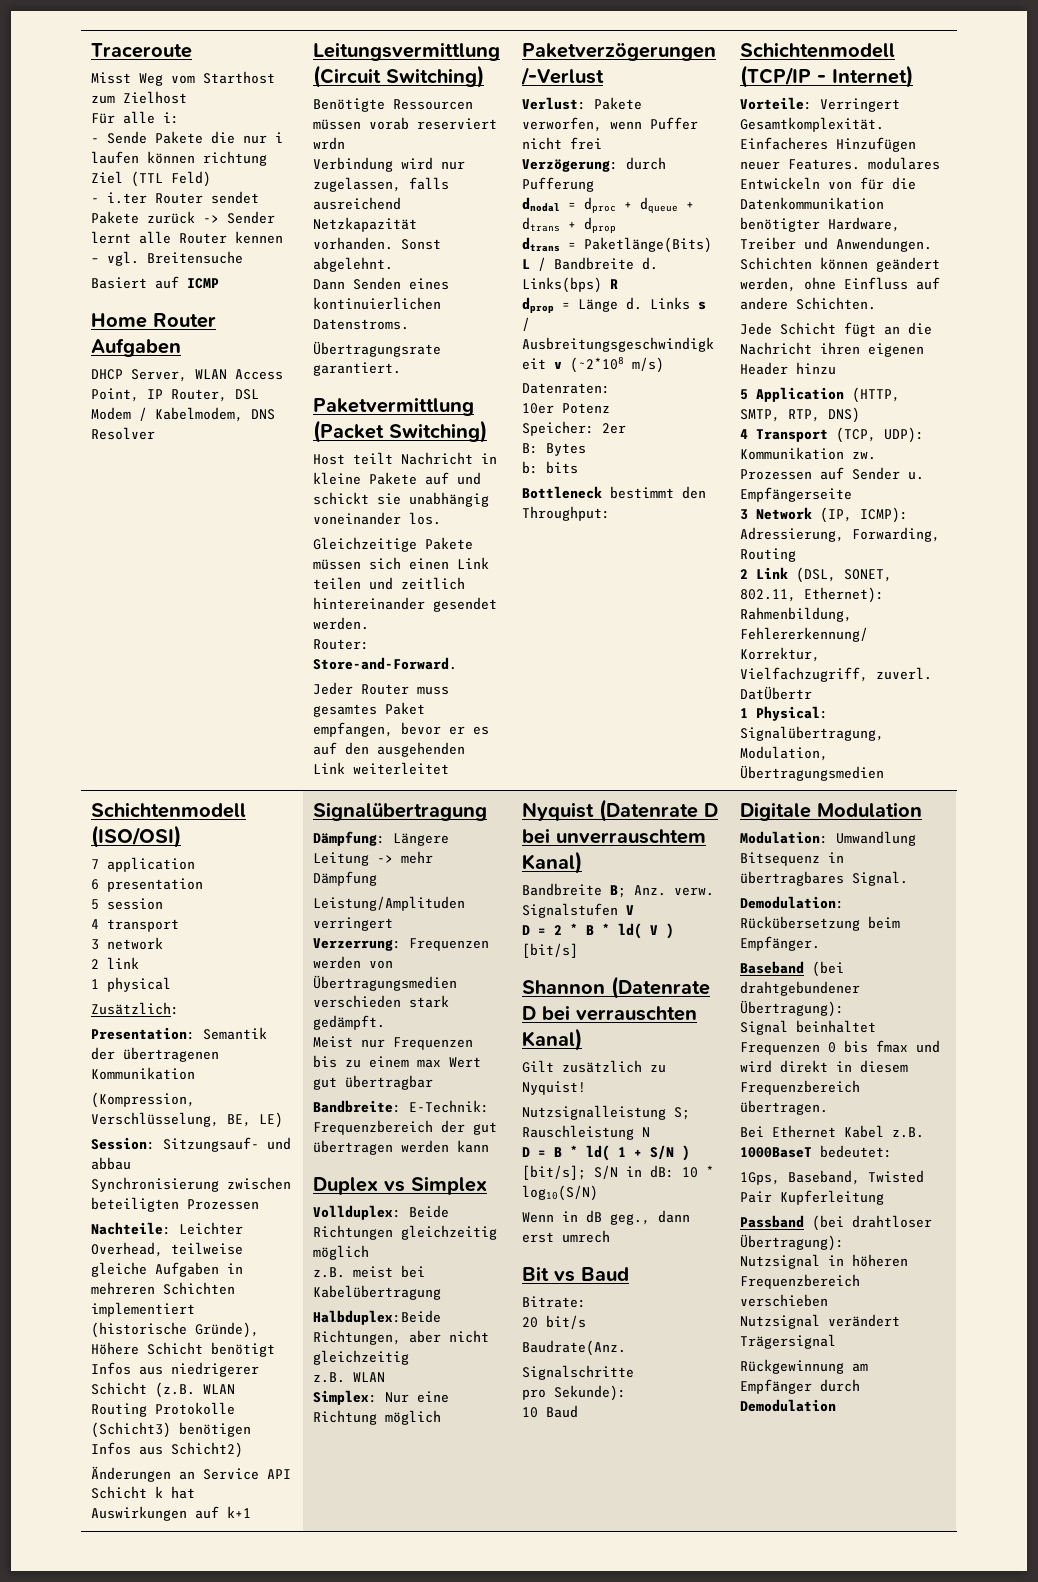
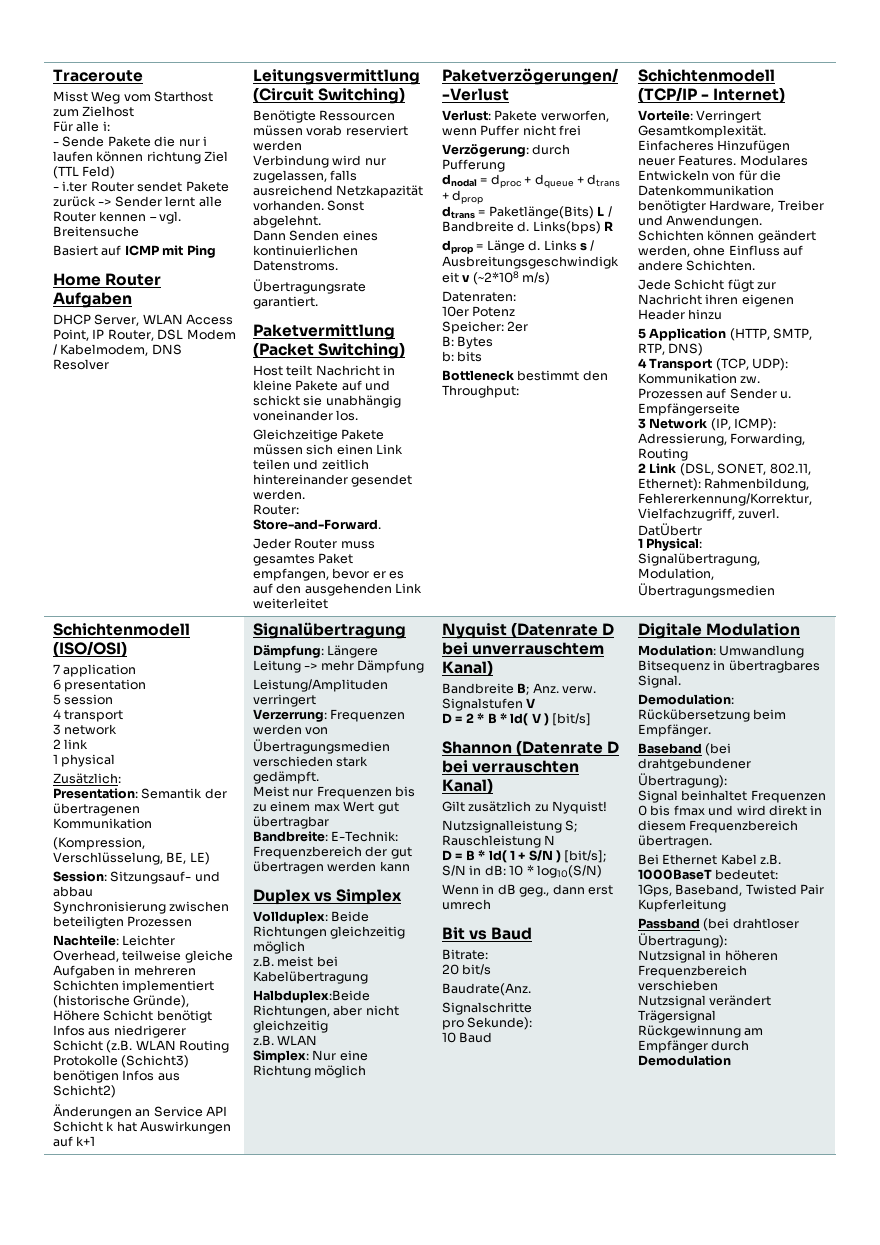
(219, 283) none -> [162,245,216,258] mit Ping
[312,137,345,150] wrdn -> [253,140,303,151] werden
[867,157,940,170] modulares -> [739,155,808,166] Modulares
[883,322,932,335] an die -> [757,282,777,290] zur

